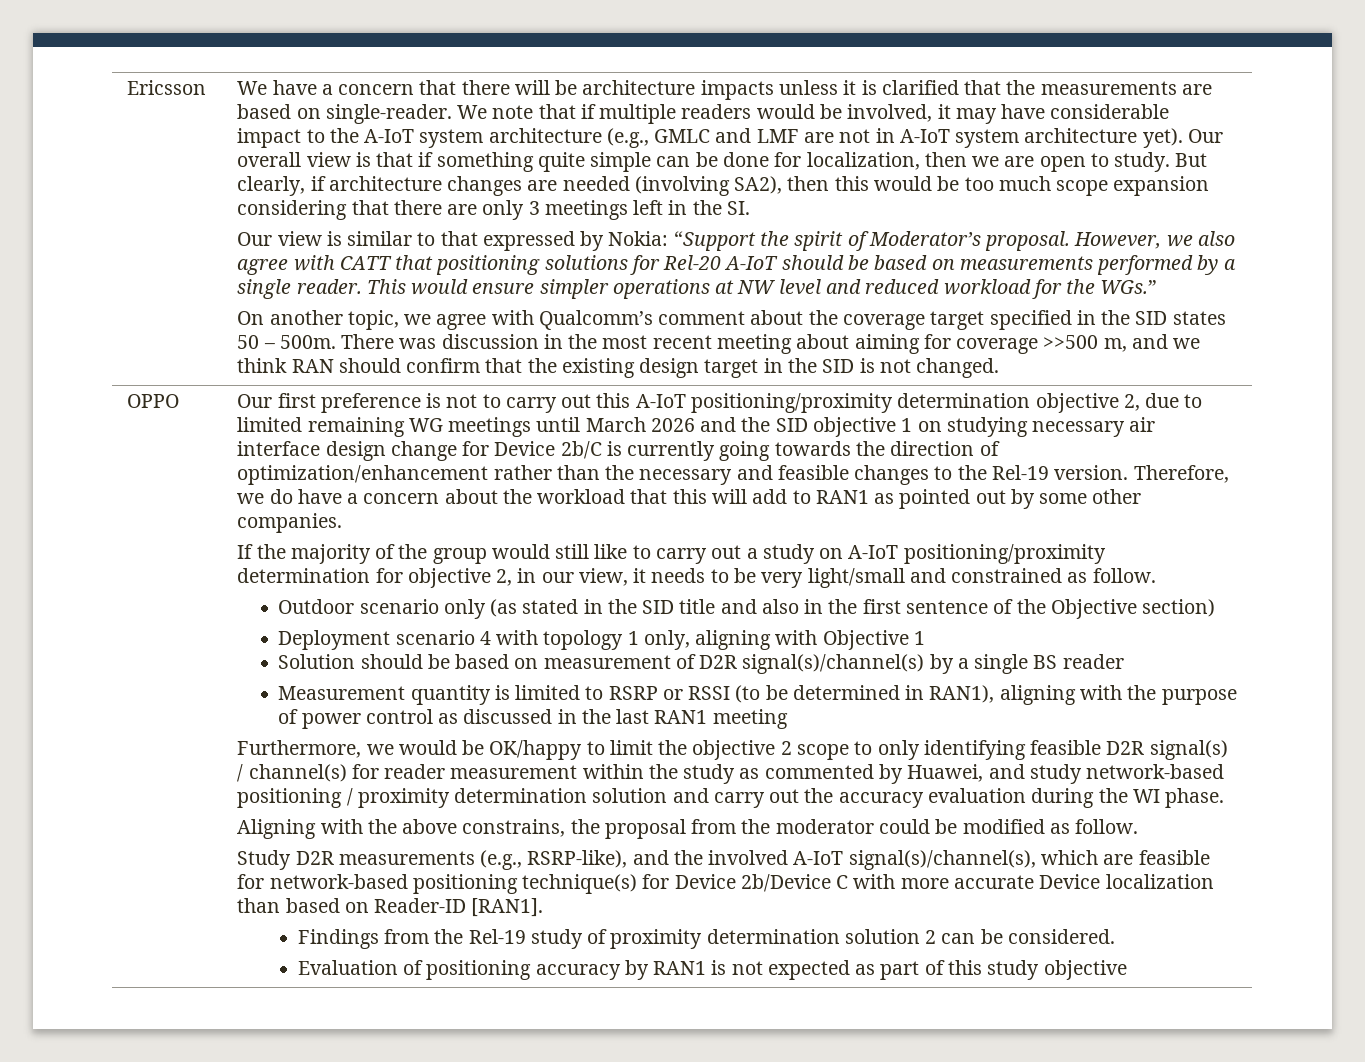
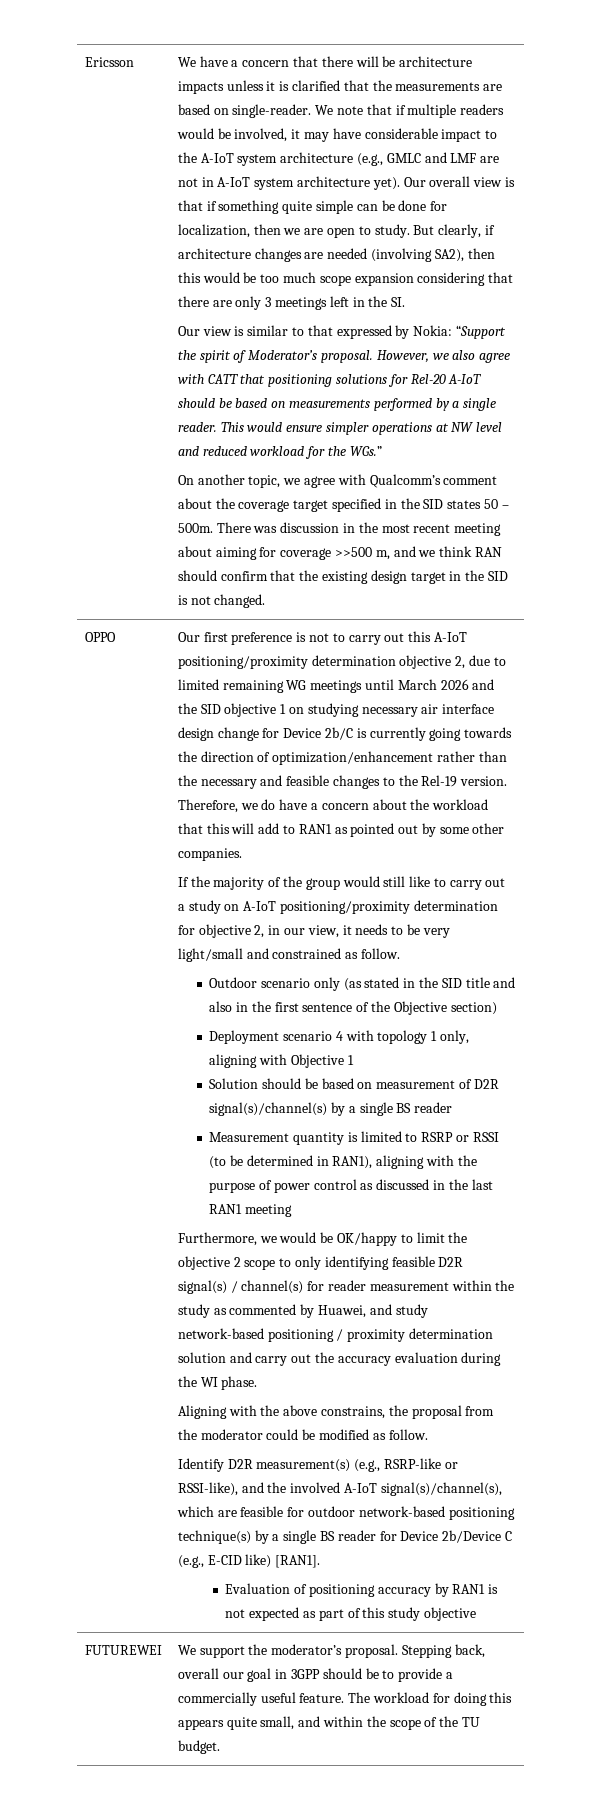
[237,850,628,870] Study D2R measurements (e.g., RSRP-like), -> [177,1458,458,1472] [177,1482,238,1496] Identify D2R measurement(s) (e.g., RSRP-like or RSSI-like),
(265, 881) none -> [308,1506,356,1517] outdoor
[642,874,1214,892] [237,898,544,917] [297,929,1116,949] for Device 2b/Device C with more accurate Device localization than based on Reader-ID [RAN1]. // Findings from the Rel-19 study of proximity determination solution 2 can be considered. -> [254,1530,512,1544] [177,1554,321,1568] by a single BS reader for Device 2b/Device C (e.g., E-CID like) [RAN1].
(1127, 970) none -> [84,1645,162,1655] [177,1644,485,1658] [177,1668,453,1682] [177,1692,513,1706] [177,1716,480,1730] [177,1740,220,1754] // FUTUREWEI | We support the moderator’s proposal. Stepping back, overall our goal in 3GPP should be to provide a commercially useful feature. The workload for doing this appears quite small, and within the scope of the TU budget.

